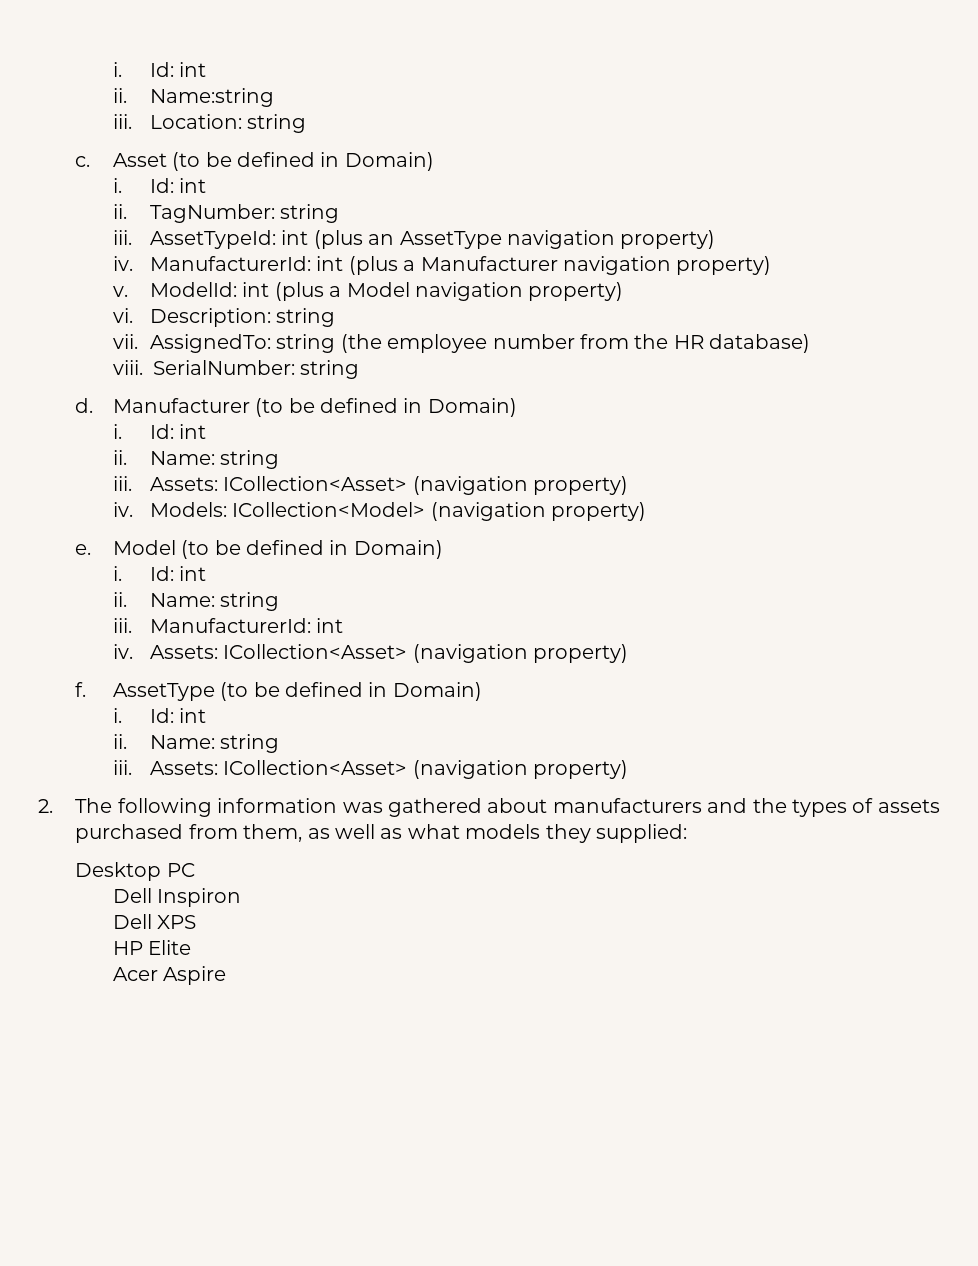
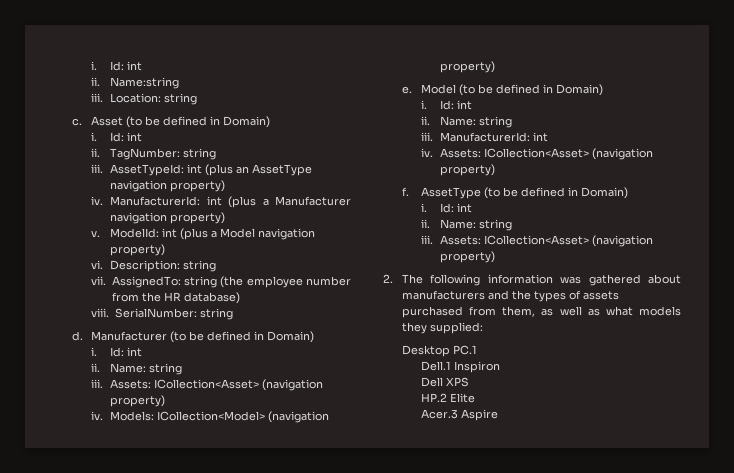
[166,863,195,877] [112,888,152,903] PC // Dell -> [453,345,478,355] [421,361,452,371] PC.1 // Dell.1
[112,941,143,955] HP -> [421,393,448,402] HP.2
[112,967,158,981] Acer -> [421,409,459,419] Acer.3

